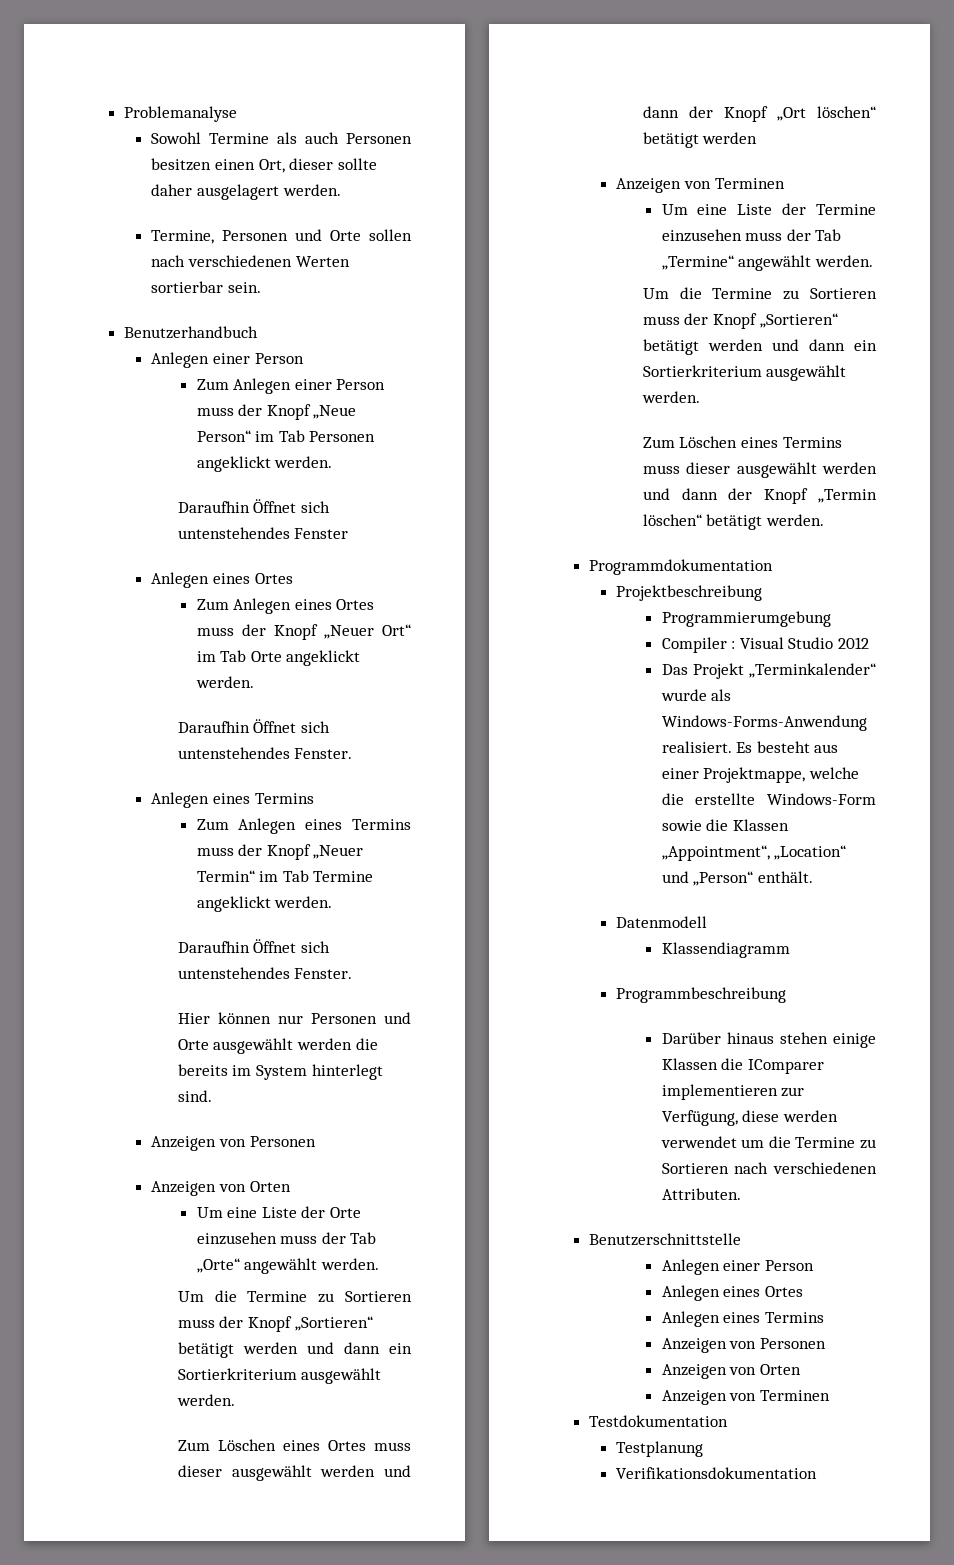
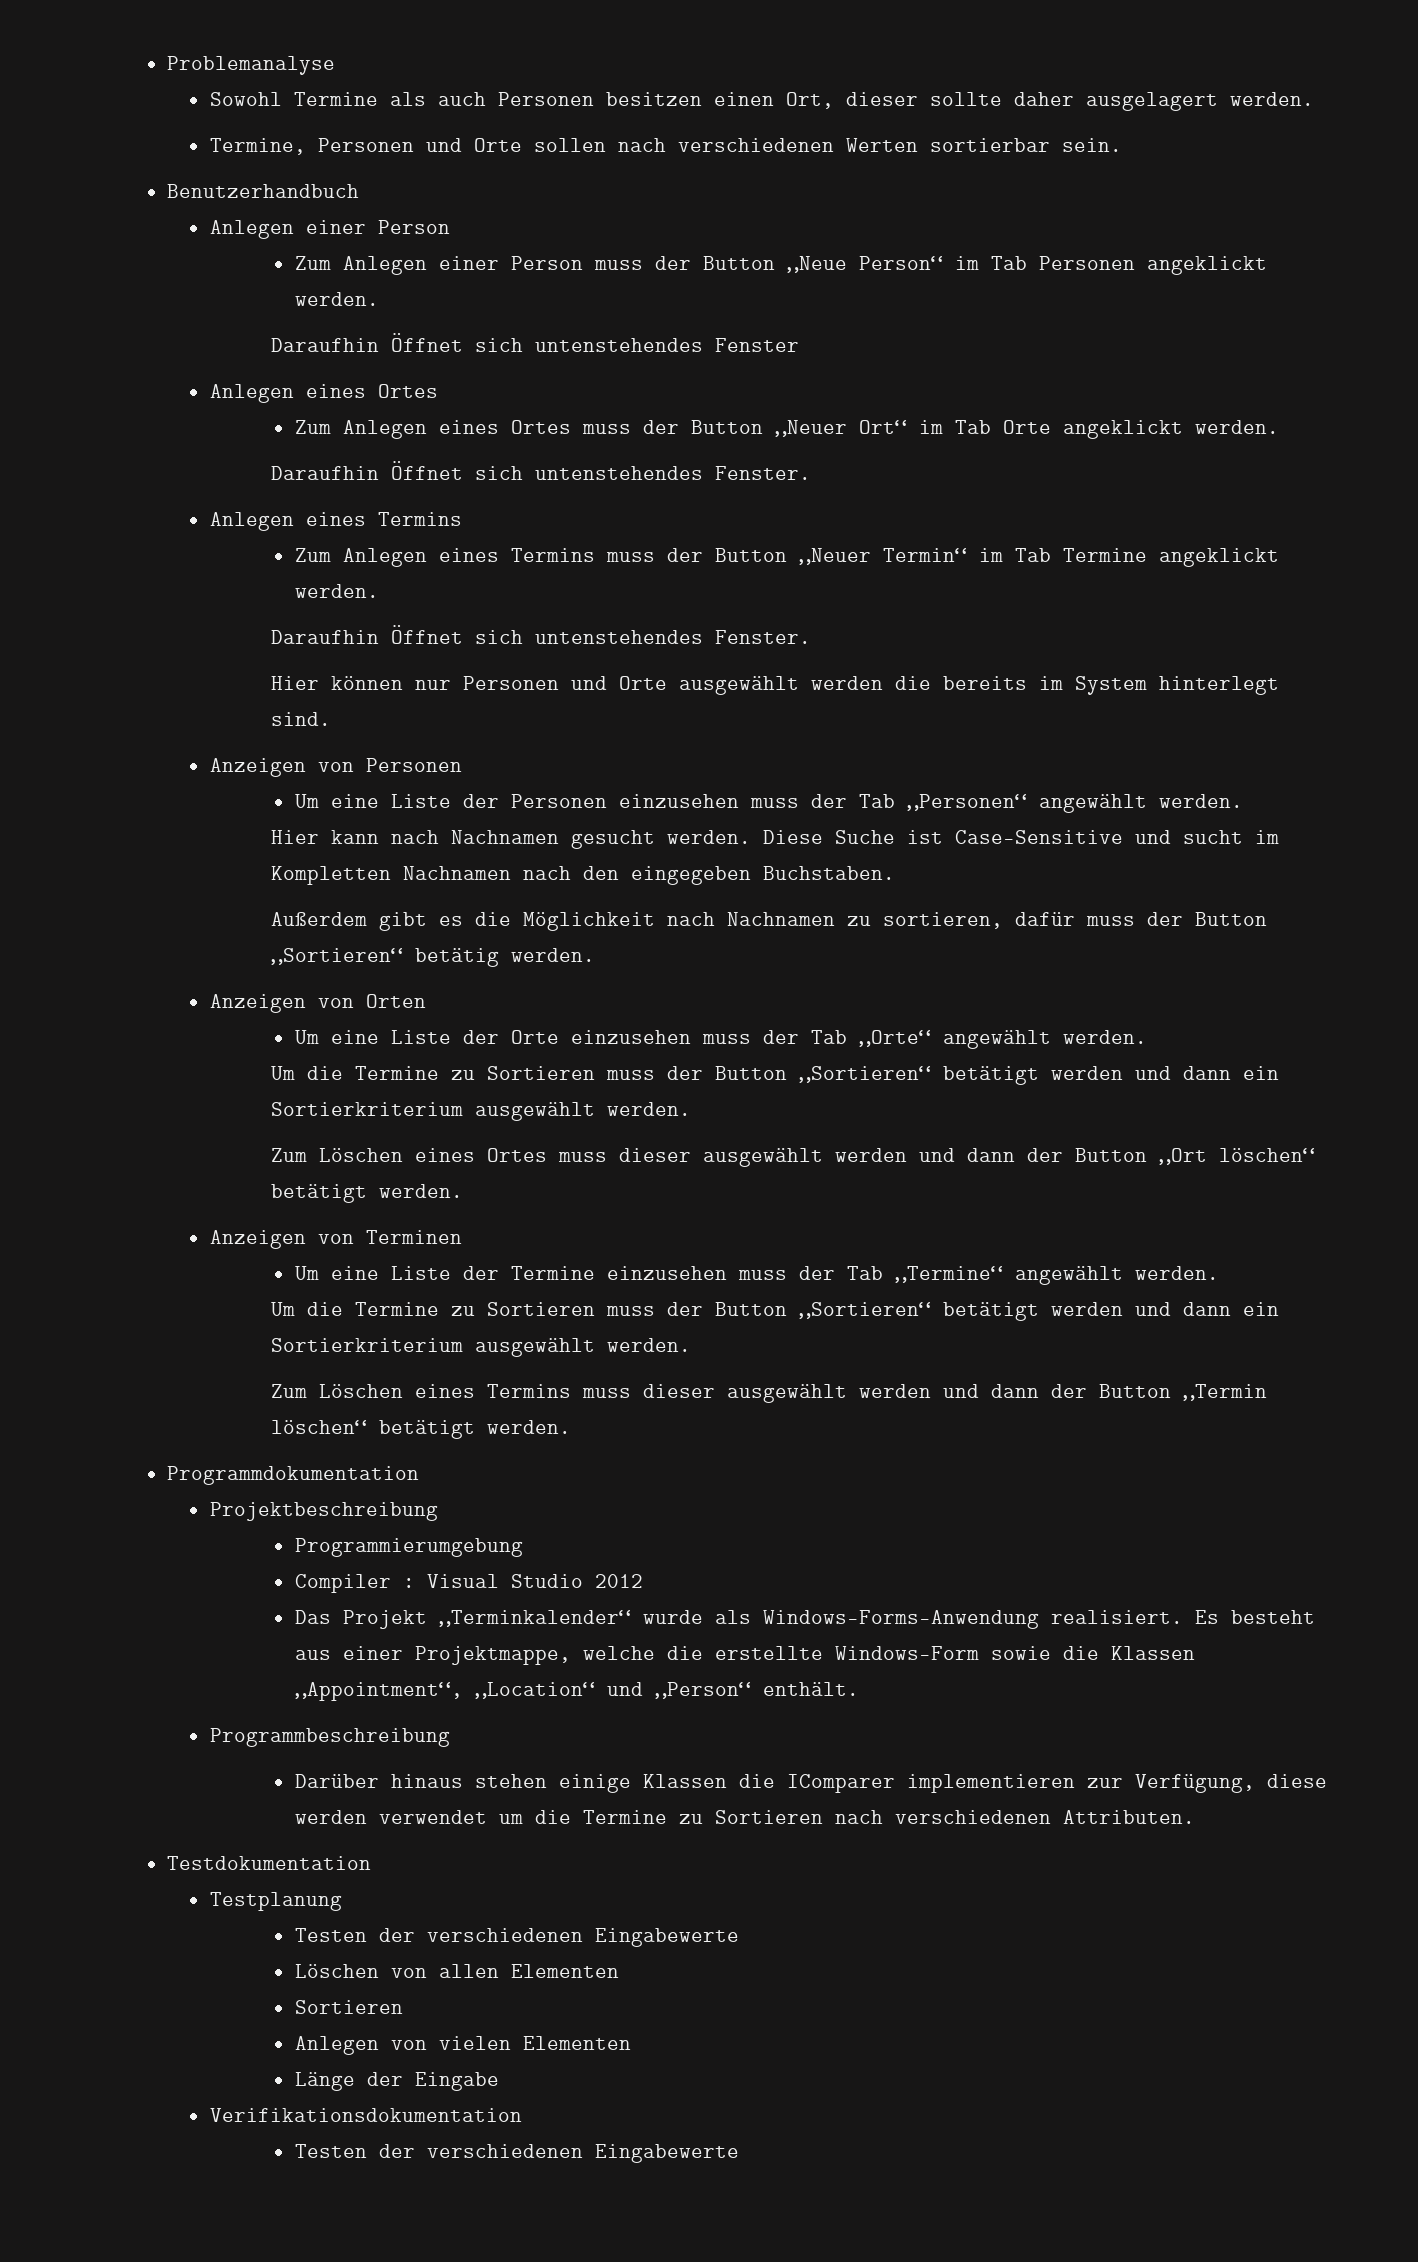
[266,404,311,420] Knopf -> [702,256,775,270] Button
[273,624,318,640] Knopf -> [690,420,763,434] Button
[266,844,311,860] Knopf -> [714,548,787,562] Button
(316, 1141) none -> [294,794,1243,813] [270,830,1279,849] [270,866,895,885] [270,912,1267,931] [270,948,595,967] // Um eine Liste der Personen einzusehen muss der Tab „Personen“ angewählt werden. // Hier kann nach Nachnamen gesucht werden. Diese Suche ist Case-Sensitive und sucht im Kompletten Nachnamen nach den eingegeben Buchstaben. // Außerdem gibt es die Möglichkeit nach Nachnamen zu sortieren, dafür muss der Button „Sortieren“ betätig werden.
[248,1316,293,1332] Knopf -> [714,1066,787,1080] Button
[723,106,768,122] Knopf -> [1074,1148,1147,1162] Button
[702,132,758,144] werden -> [378,1184,463,1198] werden.
[713,313,758,329] Knopf -> [714,1302,787,1316] Button
[764,488,809,504] Knopf -> [1098,1384,1171,1398] Button
[616,916,708,928] [661,942,790,958] // Datenmodell // Klassendiagramm -> (859, 1689) none
[589,1233,742,1246] [661,1259,814,1275] [661,1285,803,1301] [661,1311,824,1327] [661,1338,826,1353] [661,1364,801,1379] [661,1390,830,1405] [589,1415,729,1427] [616,1441,704,1457] [616,1467,818,1479] Benutzerschnittstelle // Anlegen einer Person // Anlegen eines Ortes // Anlegen eines Termins // Anzeigen von Personen // Anzeigen von Orten // Anzeigen von Terminen // Testdokumentation // Testplanung // Verifikationsdokumentation -> [167,1856,372,1870] [209,1892,342,1911] [294,1928,739,1947] [294,1964,619,1978] [294,2000,403,2014] [294,2036,631,2055] [294,2072,499,2091] [209,2108,522,2122] [294,2144,739,2163] Testdokumentation // Testplanung // Testen der verschiedenen Eingabewerte // Löschen von allen Elementen // Sortieren // Anlegen von vielen Elementen // Länge der Eingabe // Verifikationsdokumentation // Testen der verschiedenen Eingabewerte

